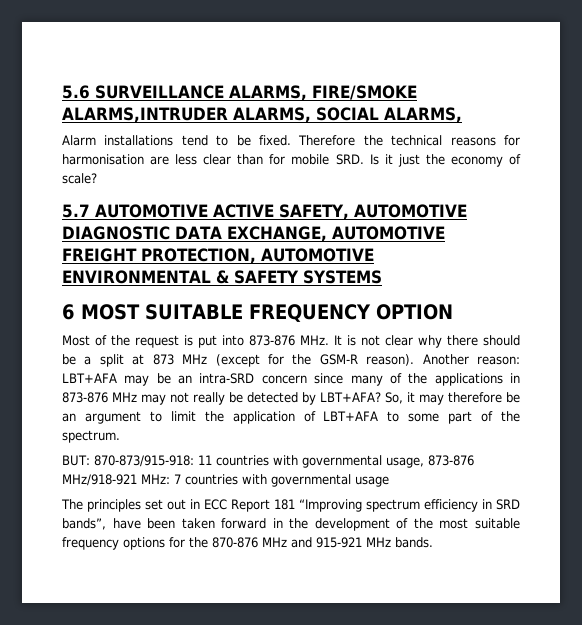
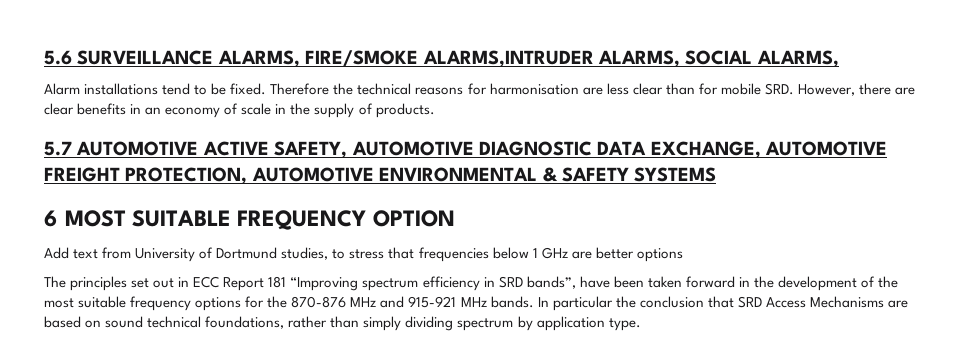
[369,154,522,167] [62,173,97,184] Is it just the economy of scale? -> [797,83,916,96] [44,103,435,118] However, there are clear benefits in an economy of scale in the supply of products.
[62,335,520,348] [62,354,520,367] [62,373,520,386] [62,392,520,405] [62,411,520,424] [62,430,120,443] [62,455,474,468] [62,474,389,487] Most of the request is put into 873-876 MHz. It is not clear why there should be a split at 873 MHz (except for the GSM-R reason). Another reason: LBT+AFA may be an intra-SRD concern since many of the applications in 873-876 MHz may not really be detected by LBT+AFA? So, it may therefore be an argument to limit the application of LBT+AFA to some part of the spectrum. // BUT: 870-873/915-918: 11 countries with governmental usage, 873-876 MHz/918-921 MHz: 7 countries with governmental usage -> [44,247,683,262] Add text from University of Dortmund studies, to stress that frequencies below 1 GHz are better options
(433, 542) none -> [537,296,908,311] [44,316,641,331] In particular the conclusion that SRD Access Mechanisms are based on sound technical foundations, rather than simply dividing spectrum by application type.

